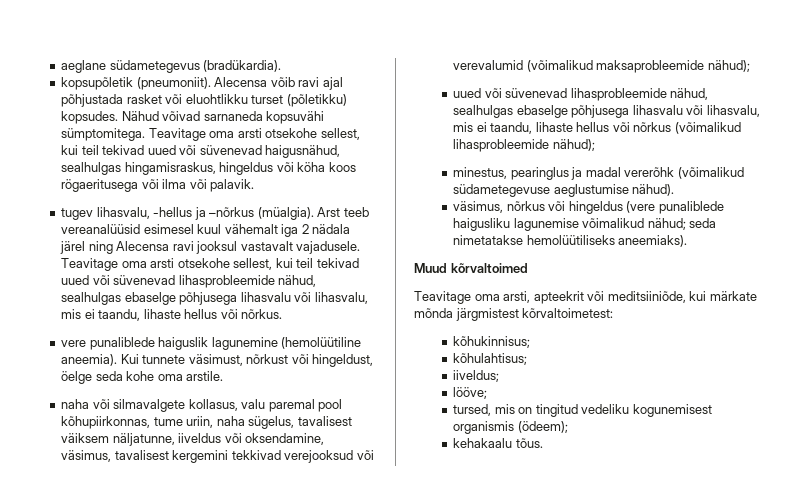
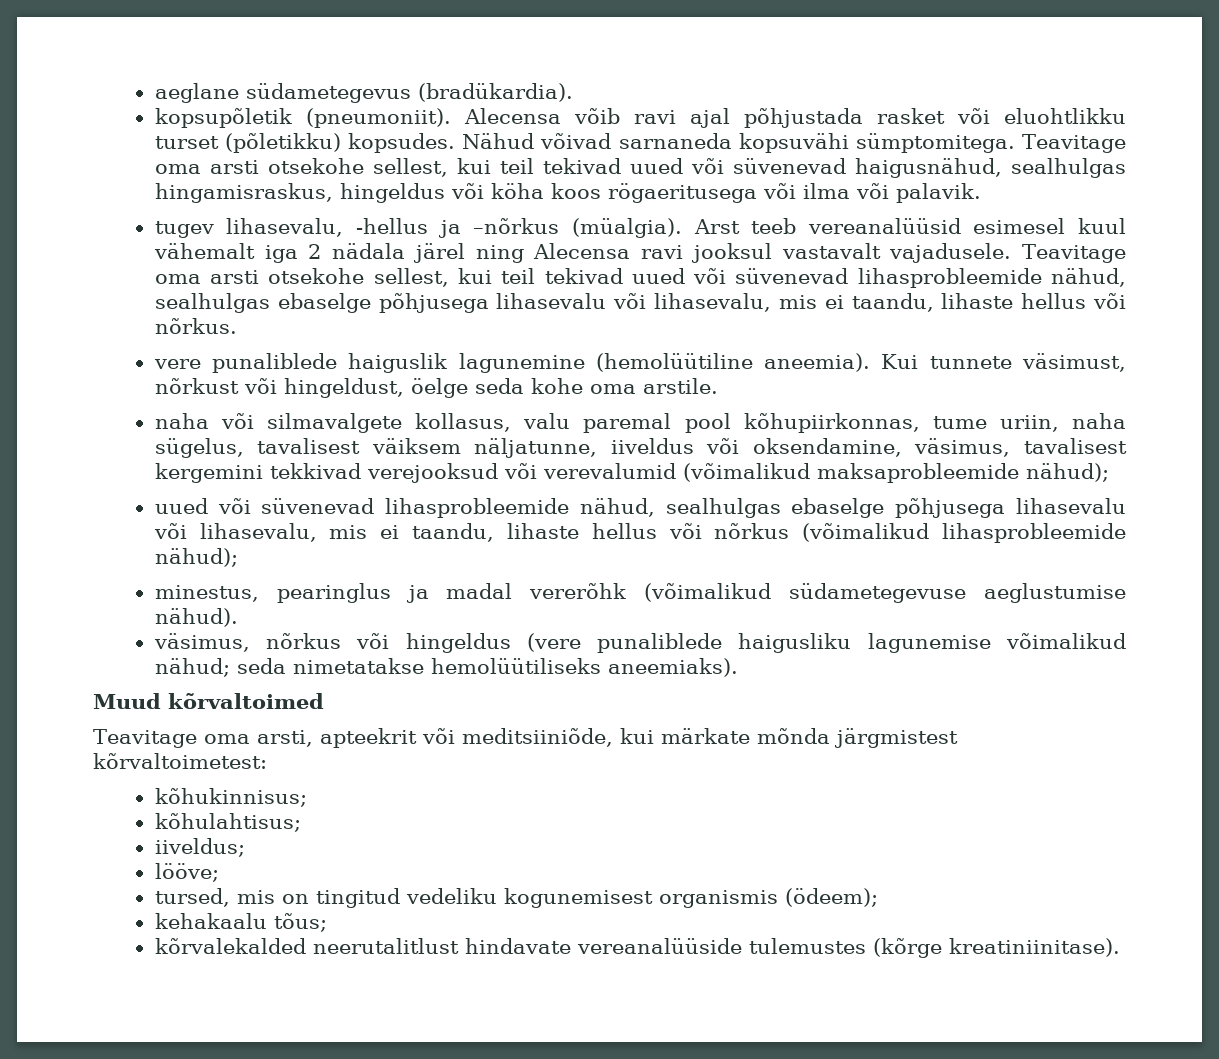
[96,207,150,219] lihasvalu, -> [226,218,344,237] lihasevalu,
[240,292,368,304] lihasvalu või lihasvalu, -> [496,293,772,312] lihasevalu või lihasevalu,
[632,105,760,117] lihasvalu või lihasvalu, -> [1015,498,1126,514] [153,523,317,542] lihasevalu või lihasevalu,
[515,438,543,448] tõus. -> [273,913,327,932] [154,938,1120,958] tõus; // kõrvalekalded neerutalitlust hindavate vereanalüüside tulemustes (kõrge kreatiniinitase).

